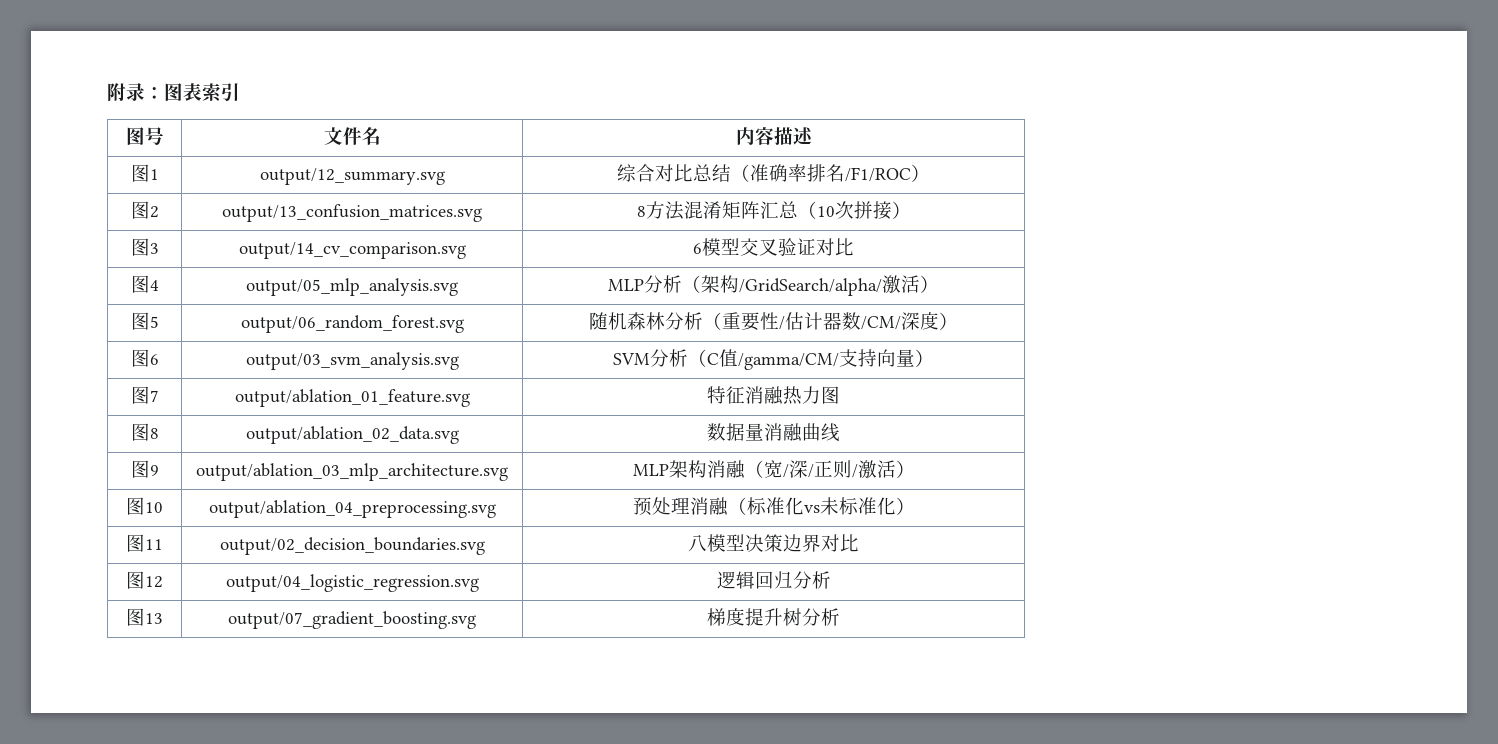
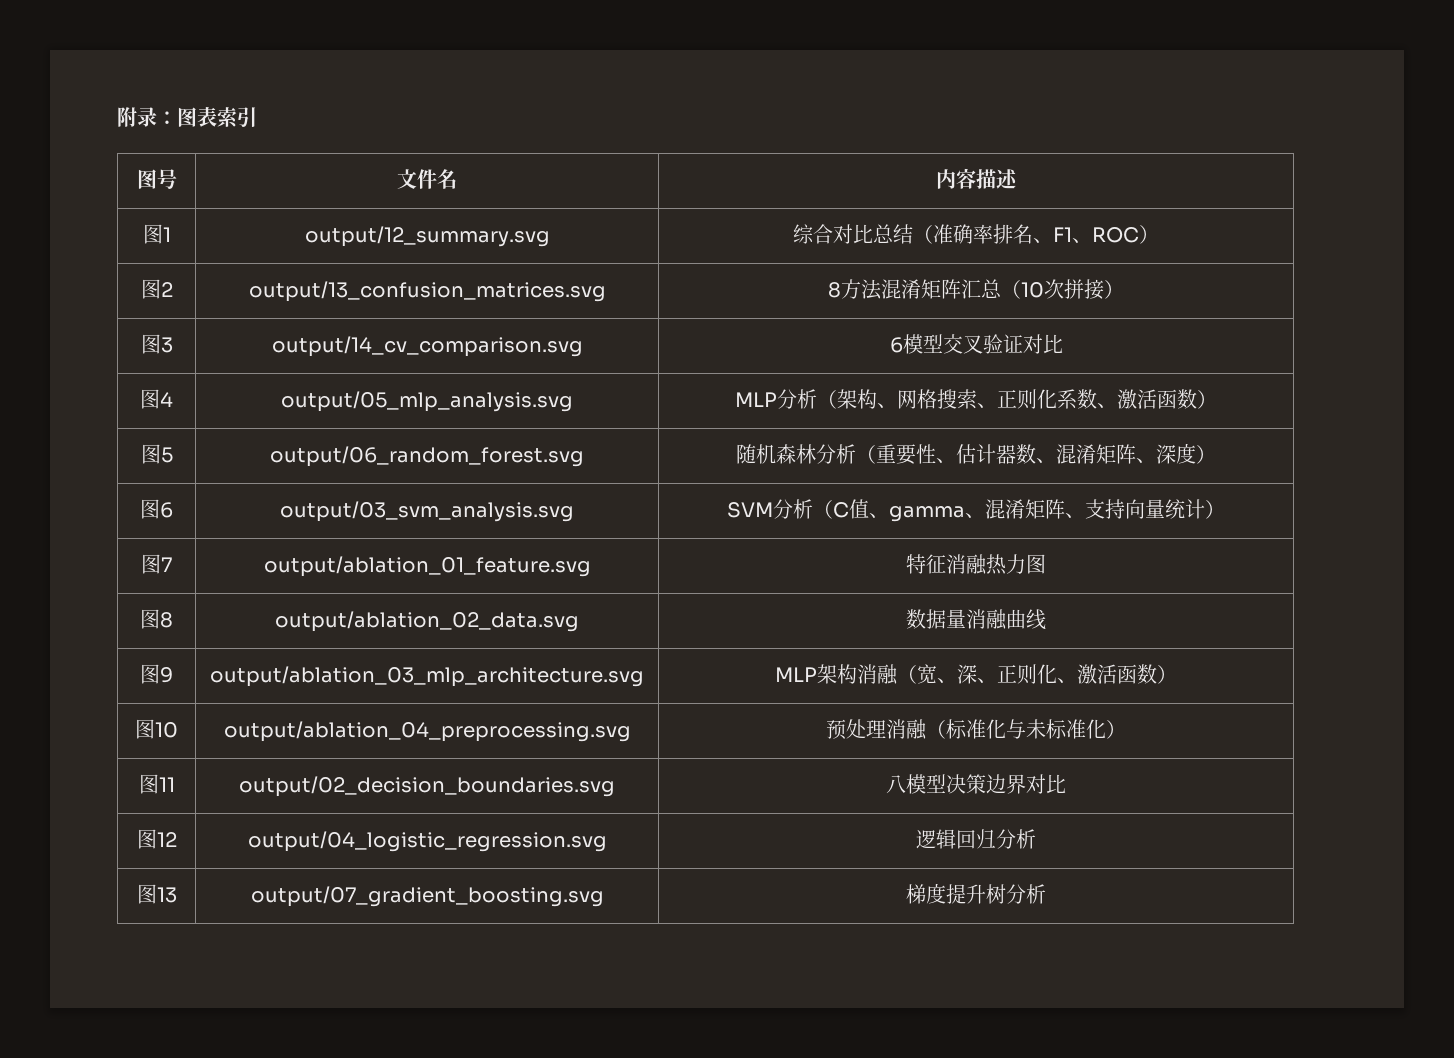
[845,167,911,182] /F1/ROC -> [1033,227,1139,243] 、F1、ROC
[739,275,920,296] /GridSearch/alpha/激活 -> [877,389,1197,409] 、网格搜索、正则化系数、激活函数
[779,316,785,330] / -> [936,458,956,463] 、
[861,316,901,330] /CM/ -> [1036,444,1156,464] 、混淆矩阵、
[738,353,839,370] /gamma/CM/ -> [869,499,1085,522] 、gamma、混淆矩阵、
(915, 358) none -> [1165,499,1205,519] 统计
[782,460,896,479] /深/正则/激活 -> [937,664,1157,684] 、深、正则化、激活函数
[803,505,820,513] vs -> [1006,719,1026,739] 与

